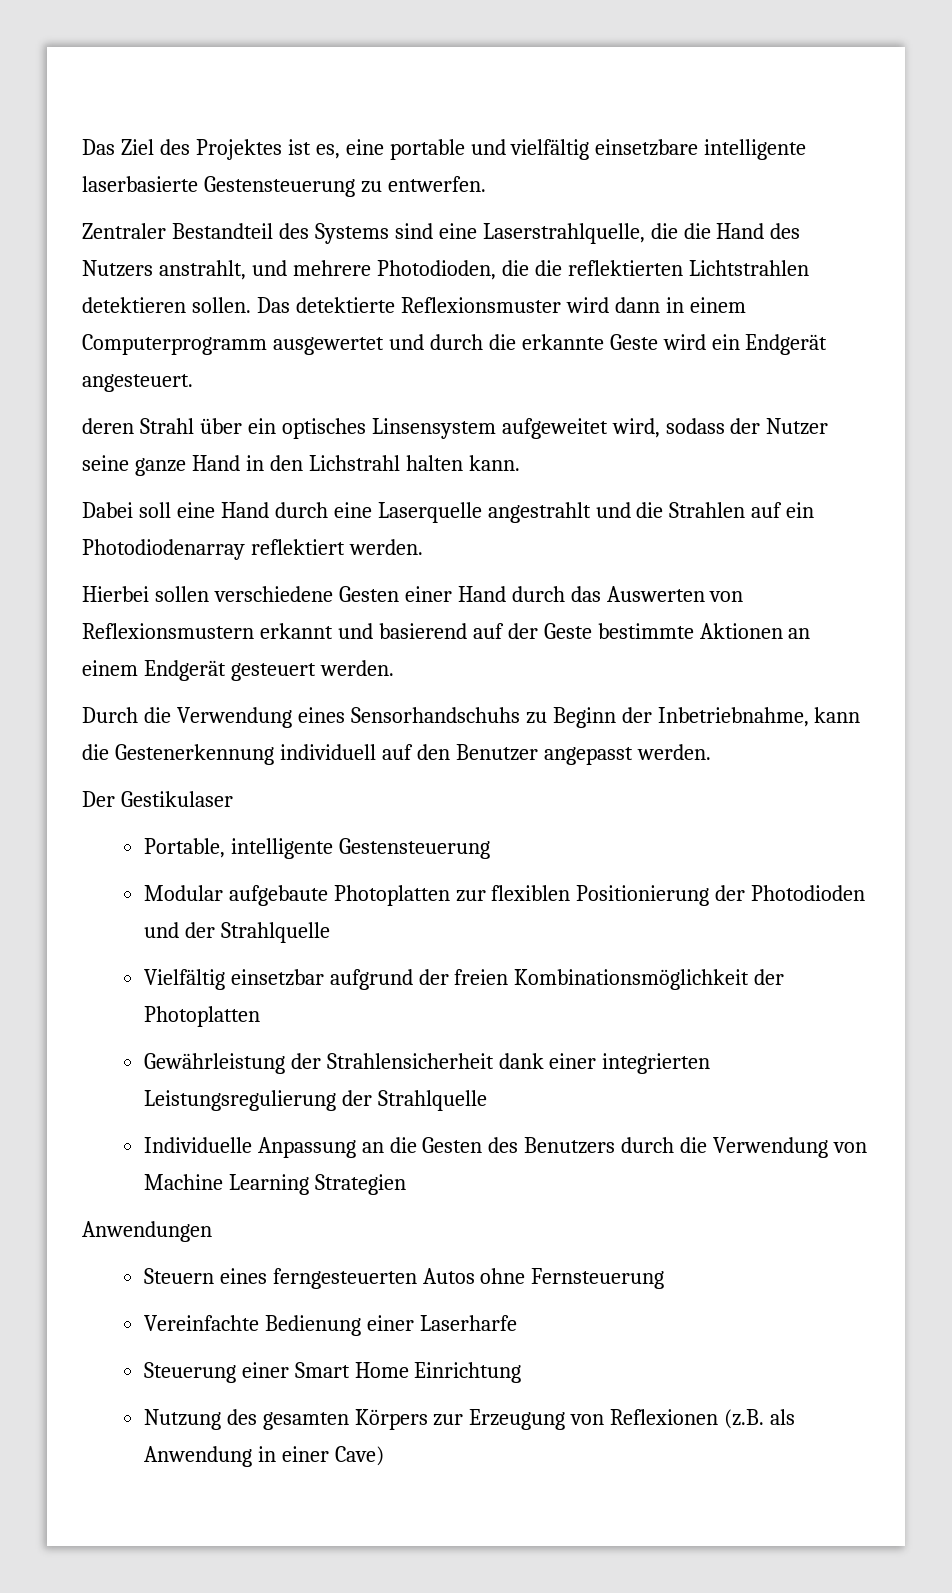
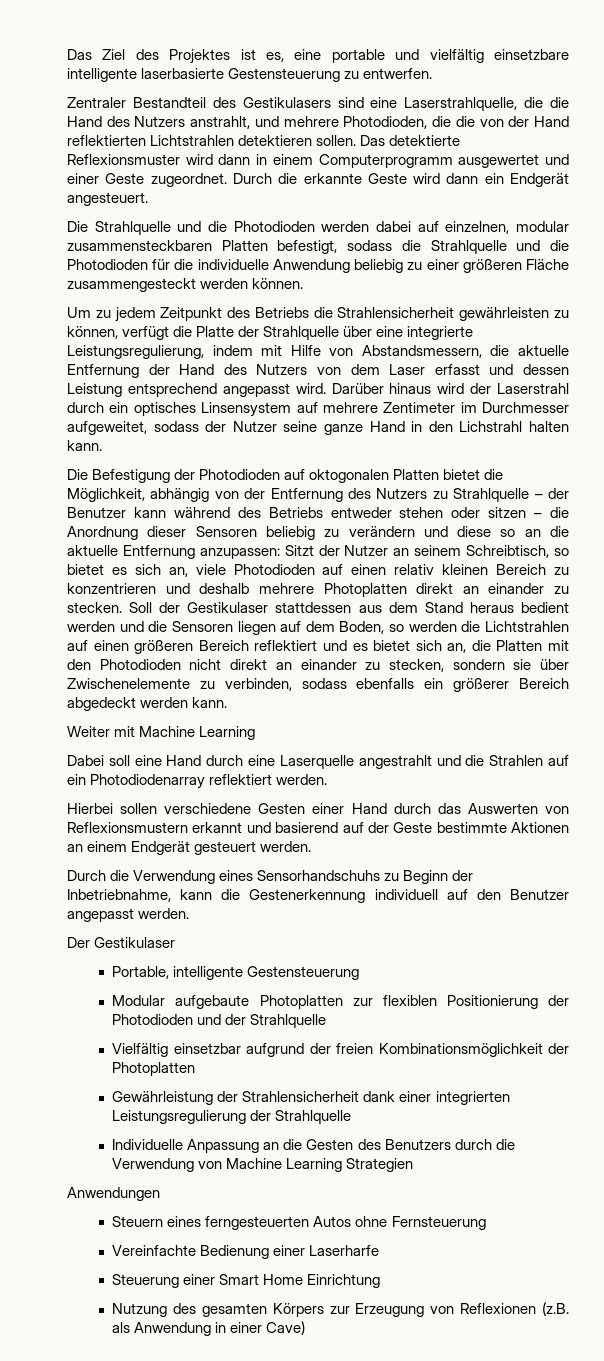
[314,223,389,244] Systems -> [242,97,331,108] Gestikulasers
(562, 268) none -> [479,116,570,127] von der Hand
[429,334,483,350] durch -> [67,173,272,187] einer Geste zugeordnet. Durch
(706, 342) none -> [446,173,479,184] dann
[82,418,660,439] deren Strahl über ein optisches Linsensystem aufgeweitet wird, -> [67,221,569,235] [67,240,569,254] [67,259,569,273] [67,278,304,292] [67,307,569,322] [67,326,474,340] [67,345,569,359] [67,364,570,378] [67,383,569,397] [67,402,569,417] [67,421,147,435] Die Strahlquelle und die Photodioden werden dabei auf einzelnen, modular zusammensteckbaren Platten befestigt, sodass die Strahlquelle und die Photodioden für die individuelle Anwendung beliebig zu einer größeren Fläche zusammengesteckt werden können. // Um zu jedem Zeitpunkt des Betriebs die Strahlensicherheit gewährleisten zu können, verfügt die Platte der Strahlquelle über eine integrierte Leistungsregulierung, indem mit Hilfe von Abstandsmessern, die aktuelle Entfernung der Hand des Nutzers von dem Laser erfasst und dessen Leistung entsprechend angepasst wird. Darüber hinaus wird der Laserstrahl durch ein optisches Linsensystem auf mehrere Zentimeter im Durchmesser aufgeweitet,
(520, 463) none -> [67,469,504,483] [67,488,569,502] [67,507,569,518] [67,526,569,540] [67,545,570,559] [67,564,570,577] [67,583,569,597] [67,602,569,613] [67,621,569,635] [67,640,569,654] [67,659,569,672] [67,678,570,692] [67,697,228,711] [67,726,256,740] // Die Befestigung der Photodioden auf oktogonalen Platten bietet die Möglichkeit, abhängig von der Entfernung des Nutzers zu Strahlquelle – der Benutzer kann während des Betriebs entweder stehen oder sitzen – die Anordnung dieser Sensoren beliebig zu verändern und diese so an die aktuelle Entfernung anzupassen: Sitzt der Nutzer an seinem Schreibtisch, so bietet es sich an, viele Photodioden auf einen relativ kleinen Bereich zu konzentrieren und deshalb mehrere Photoplatten direkt an einander zu stecken. Soll der Gestikulaser stattdessen aus dem Stand heraus bedient werden und die Sensoren liegen auf dem Boden, so werden die Lichtstrahlen auf einen größeren Bereich reflektiert und es bietet sich an, die Platten mit den Photodioden nicht direkt an einander zu stecken, sondern sie über Zwischenelemente zu verbinden, sodass ebenfalls ein größerer Bereich abgedeckt werden kann. // Weiter mit Machine Learning

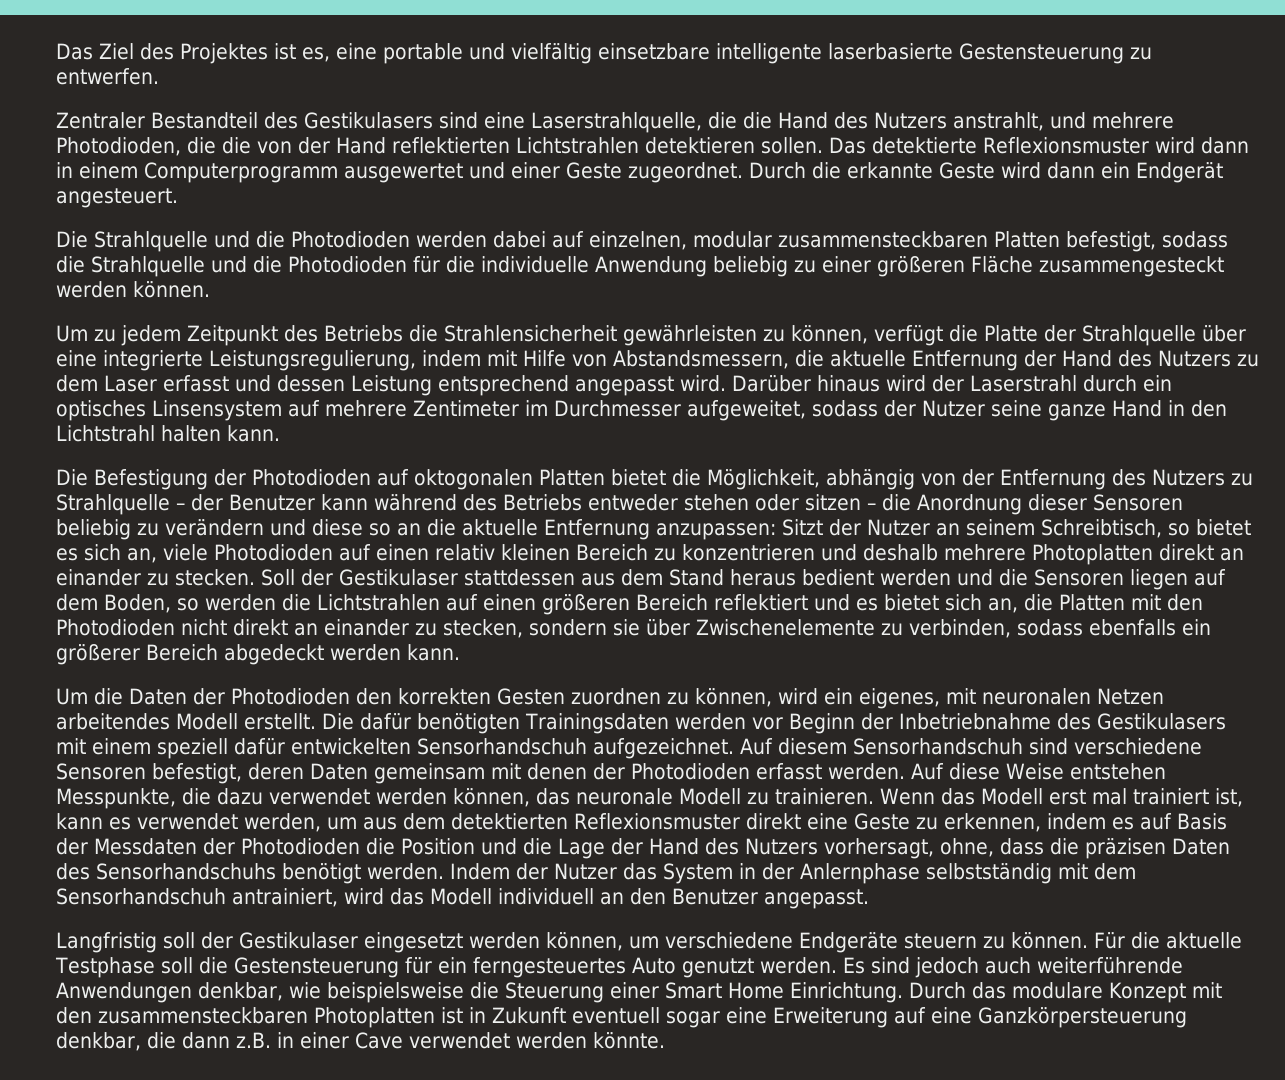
[317,367,341,375] von -> [1237,354,1259,367] zu
[459,421,523,432] Lichstrahl -> [56,425,155,442] Lichtstrahl
[67,726,256,740] [67,755,569,769] [67,774,328,789] [67,803,569,814] [67,822,569,833] [67,841,312,855] [67,870,474,884] [67,889,570,903] [67,908,190,922] [67,937,176,948] [112,966,360,980] [112,995,569,1009] [112,1014,327,1028] [112,1043,569,1057] [112,1062,196,1076] [112,1091,510,1105] [112,1110,352,1124] [112,1139,515,1153] [112,1158,414,1172] [67,1187,160,1201] [112,1216,486,1230] [112,1245,380,1259] [112,1274,381,1288] [112,1302,569,1317] [112,1321,306,1336] Weiter mit Machine Learning // Dabei soll eine Hand durch eine Laserquelle angestrahlt und die Strahlen auf ein Photodiodenarray reflektiert werden. // Hierbei sollen verschiedene Gesten einer Hand durch das Auswerten von Reflexionsmustern erkannt und basierend auf der Geste bestimmte Aktionen an einem Endgerät gesteuert werden. // Durch die Verwendung eines Sensorhandschuhs zu Beginn der Inbetriebnahme, kann die Gestenerkennung individuell auf den Benutzer angepasst werden. // Der Gestikulaser // Portable, intelligente Gestensteuerung // Modular aufgebaute Photoplatten zur flexiblen Positionierung der Photodioden und der Strahlquelle // Vielfältig einsetzbar aufgrund der freien Kombinationsmöglichkeit der Photoplatten // Gewährleistung der Strahlensicherheit dank einer integrierten Leistungsregulierung der Strahlquelle // Individuelle Anpassung an die Gesten des Benutzers durch die Verwendung von Machine Learning Strategien // Anwendungen // Steuern eines ferngesteuerten Autos ohne Fernsteuerung // Vereinfachte Bedienung einer Laserharfe // Steuerung einer Smart Home Einrichtung // Nutzung des gesamten Körpers zur Erzeugung von Reflexionen (z.B. als Anwendung in einer Cave) -> [56,688,1164,709] [56,713,1226,734] [56,738,1202,759] [56,763,1166,784] [56,788,1243,809] [56,813,1227,832] [56,838,1230,859] [56,863,1136,884] [56,888,869,909] [56,932,1242,953] [55,957,1183,978] [56,982,1222,1003] [56,1007,1187,1028] [56,1032,665,1051] Um die Daten der Photodioden den korrekten Gesten zuordnen zu können, wird ein eigenes, mit neuronalen Netzen arbeitendes Modell erstellt. Die dafür benötigten Trainingsdaten werden vor Beginn der Inbetriebnahme des Gestikulasers mit einem speziell dafür entwickelten Sensorhandschuh aufgezeichnet. Auf diesem Sensorhandschuh sind verschiedene Sensoren befestigt, deren Daten gemeinsam mit denen der Photodioden erfasst werden. Auf diese Weise entstehen Messpunkte, die dazu verwendet werden können, das neuronale Modell zu trainieren. Wenn das Modell erst mal trainiert ist, kann es verwendet werden, um aus dem detektierten Reflexionsmuster direkt eine Geste zu erkennen, indem es auf Basis der Messdaten der Photodioden die Position und die Lage der Hand des Nutzers vorhersagt, ohne, dass die präzisen Daten des Sensorhandschuhs benötigt werden. Indem der Nutzer das System in der Anlernphase selbstständig mit dem Sensorhandschuh antrainiert, wird das Modell individuell an den Benutzer angepasst. // Langfristig soll der Gestikulaser eingesetzt werden können, um verschiedene Endgeräte steuern zu können. Für die aktuelle Testphase soll die Gestensteuerung für ein ferngesteuertes Auto genutzt werden. Es sind jedoch auch weiterführende Anwendungen denkbar, wie beispielsweise die Steuerung einer Smart Home Einrichtung. Durch das modulare Konzept mit den zusammensteckbaren Photoplatten ist in Zukunft eventuell sogar eine Erweiterung auf eine Ganzkörpersteuerung denkbar, die dann z.B. in einer Cave verwendet werden könnte.

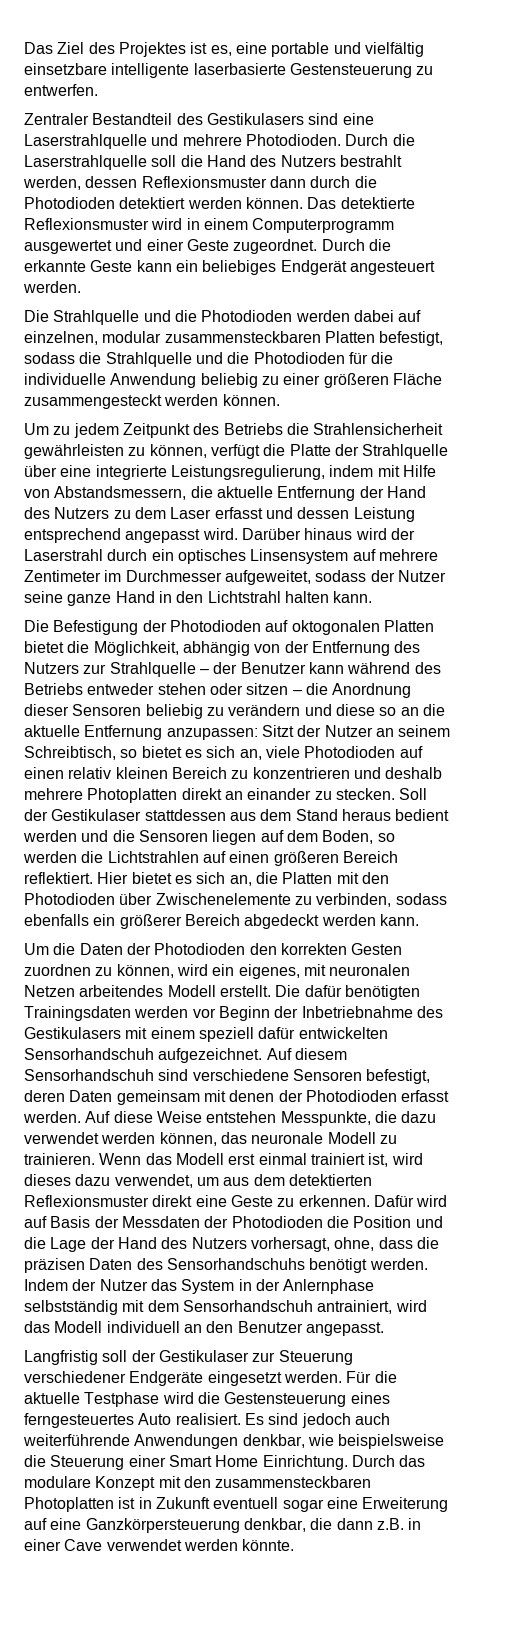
[530,112,1174,133] [56,137,823,156] Laserstrahlquelle, die die Hand des Nutzers anstrahlt, und mehrere Photodioden, die die von der Hand reflektierten Lichtstrahlen detektieren sollen. -> [24,134,415,149] [24,155,402,170] [23,176,377,190] [24,197,303,209] Laserstrahlquelle und mehrere Photodioden. Durch die Laserstrahlquelle soll die Hand des Nutzers bestrahlt werden, dessen Reflexionsmuster dann durch die Photodioden detektiert werden können.
[1200,137,1249,154] dann -> (183, 224) none
[1001,162,1223,183] [56,188,178,208] wird dann ein Endgerät angesteuert. -> [136,260,435,275] [23,281,81,293] kann ein beliebiges Endgerät angesteuert werden.
[1230,473,1253,486] zu -> [83,664,107,674] zur
[714,594,939,611] reflektiert und es bietet -> [24,872,192,884] reflektiert. Hier bietet es
[181,619,640,638] nicht direkt an einander zu stecken, sondern sie -> (115, 899) none
[1091,788,1127,805] mal -> [258,1153,307,1165] einmal
[56,813,321,832] kann es verwendet werden, -> [391,1153,423,1165] [24,1174,193,1188] wird dieses dazu verwendet,
[943,813,1134,832] erkennen, indem es -> [298,1195,448,1207] erkennen. Dafür wird
[363,932,1088,953] eingesetzt werden können, um verschiedene Endgeräte steuern zu können. -> [252,1350,353,1365] [24,1371,342,1386] zur Steuerung verschiedener Endgeräte eingesetzt werden.
[160,957,193,974] soll -> [162,1392,194,1404] wird
[404,957,837,978] für ein ferngesteuertes Auto genutzt werden. -> [350,1392,390,1404] [24,1413,241,1428] eines ferngesteuertes Auto realisiert.

